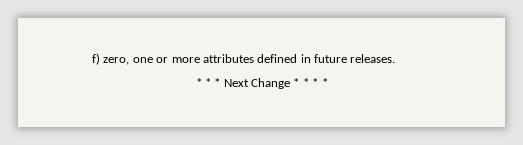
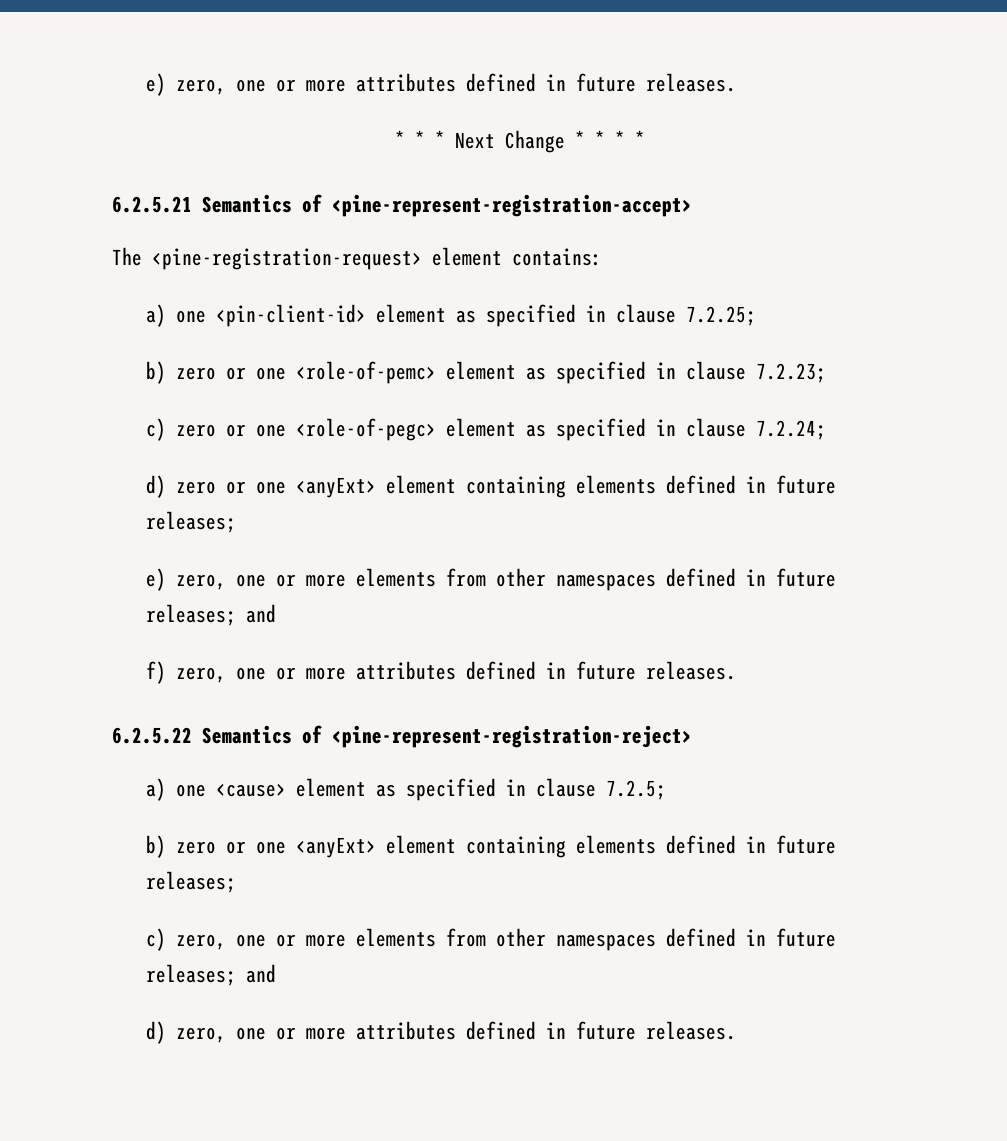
[92,53,101,65] f) -> [145,73,166,96] e)
(328, 82) none -> [112,194,692,217] [112,247,602,270] [145,304,756,327] [145,361,826,384] [145,418,826,441] [145,475,836,498] [145,511,236,533] [145,568,836,591] [145,604,276,626] [145,661,736,684] [112,725,692,748] [145,778,666,801] [145,835,836,858] [145,871,236,893] [145,928,836,951] [145,964,276,986] [145,1021,736,1044] // 6.2.5.21 Semantics of <pine-represent-registration-accept> // The <pine-registration-request> element contains: // a) one <pin-client-id> element as specified in clause 7.2.25; // b) zero or one <role-of-pemc> element as specified in clause 7.2.23; // c) zero or one <role-of-pegc> element as specified in clause 7.2.24; // d) zero or one <anyExt> element containing elements defined in future releases; // e) zero, one or more elements from other namespaces defined in future releases; and // f) zero, one or more attributes defined in future releases. // 6.2.5.22 Semantics of <pine-represent-registration-reject> // a) one <cause> element as specified in clause 7.2.5; // b) zero or one <anyExt> element containing elements defined in future releases; // c) zero, one or more elements from other namespaces defined in future releases; and // d) zero, one or more attributes defined in future releases.

